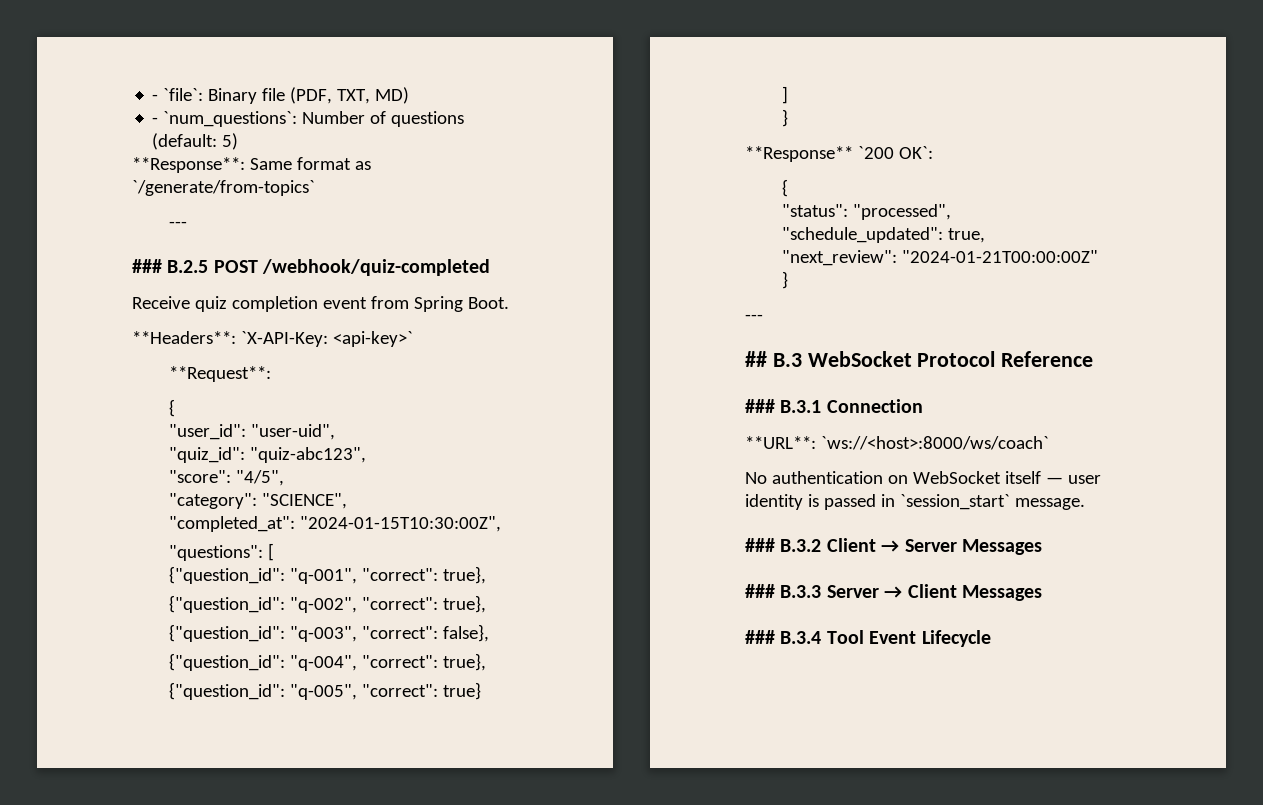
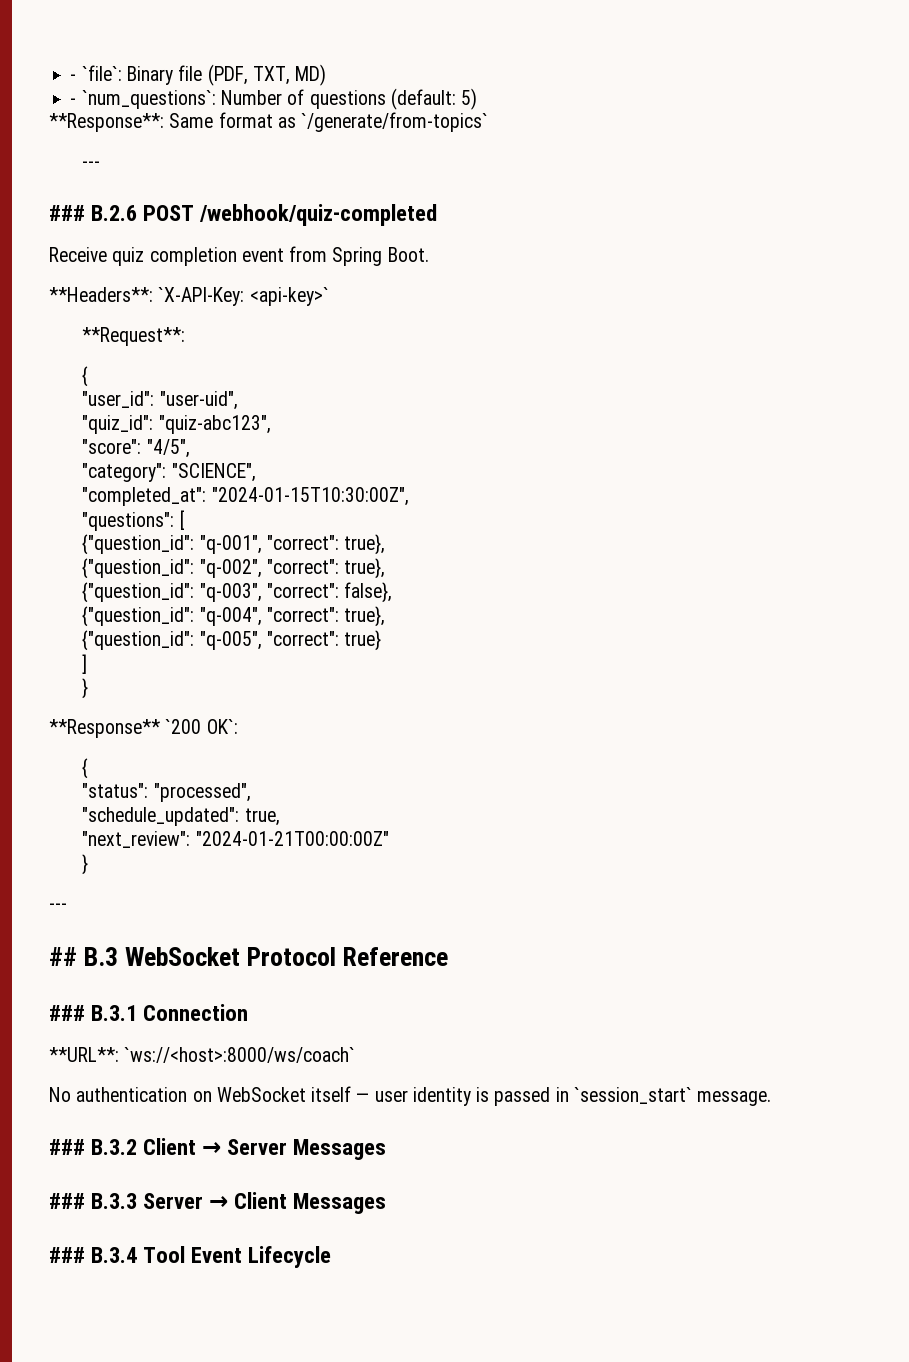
[167,260,209,273] B.2.5 -> [91,205,138,221] B.2.6

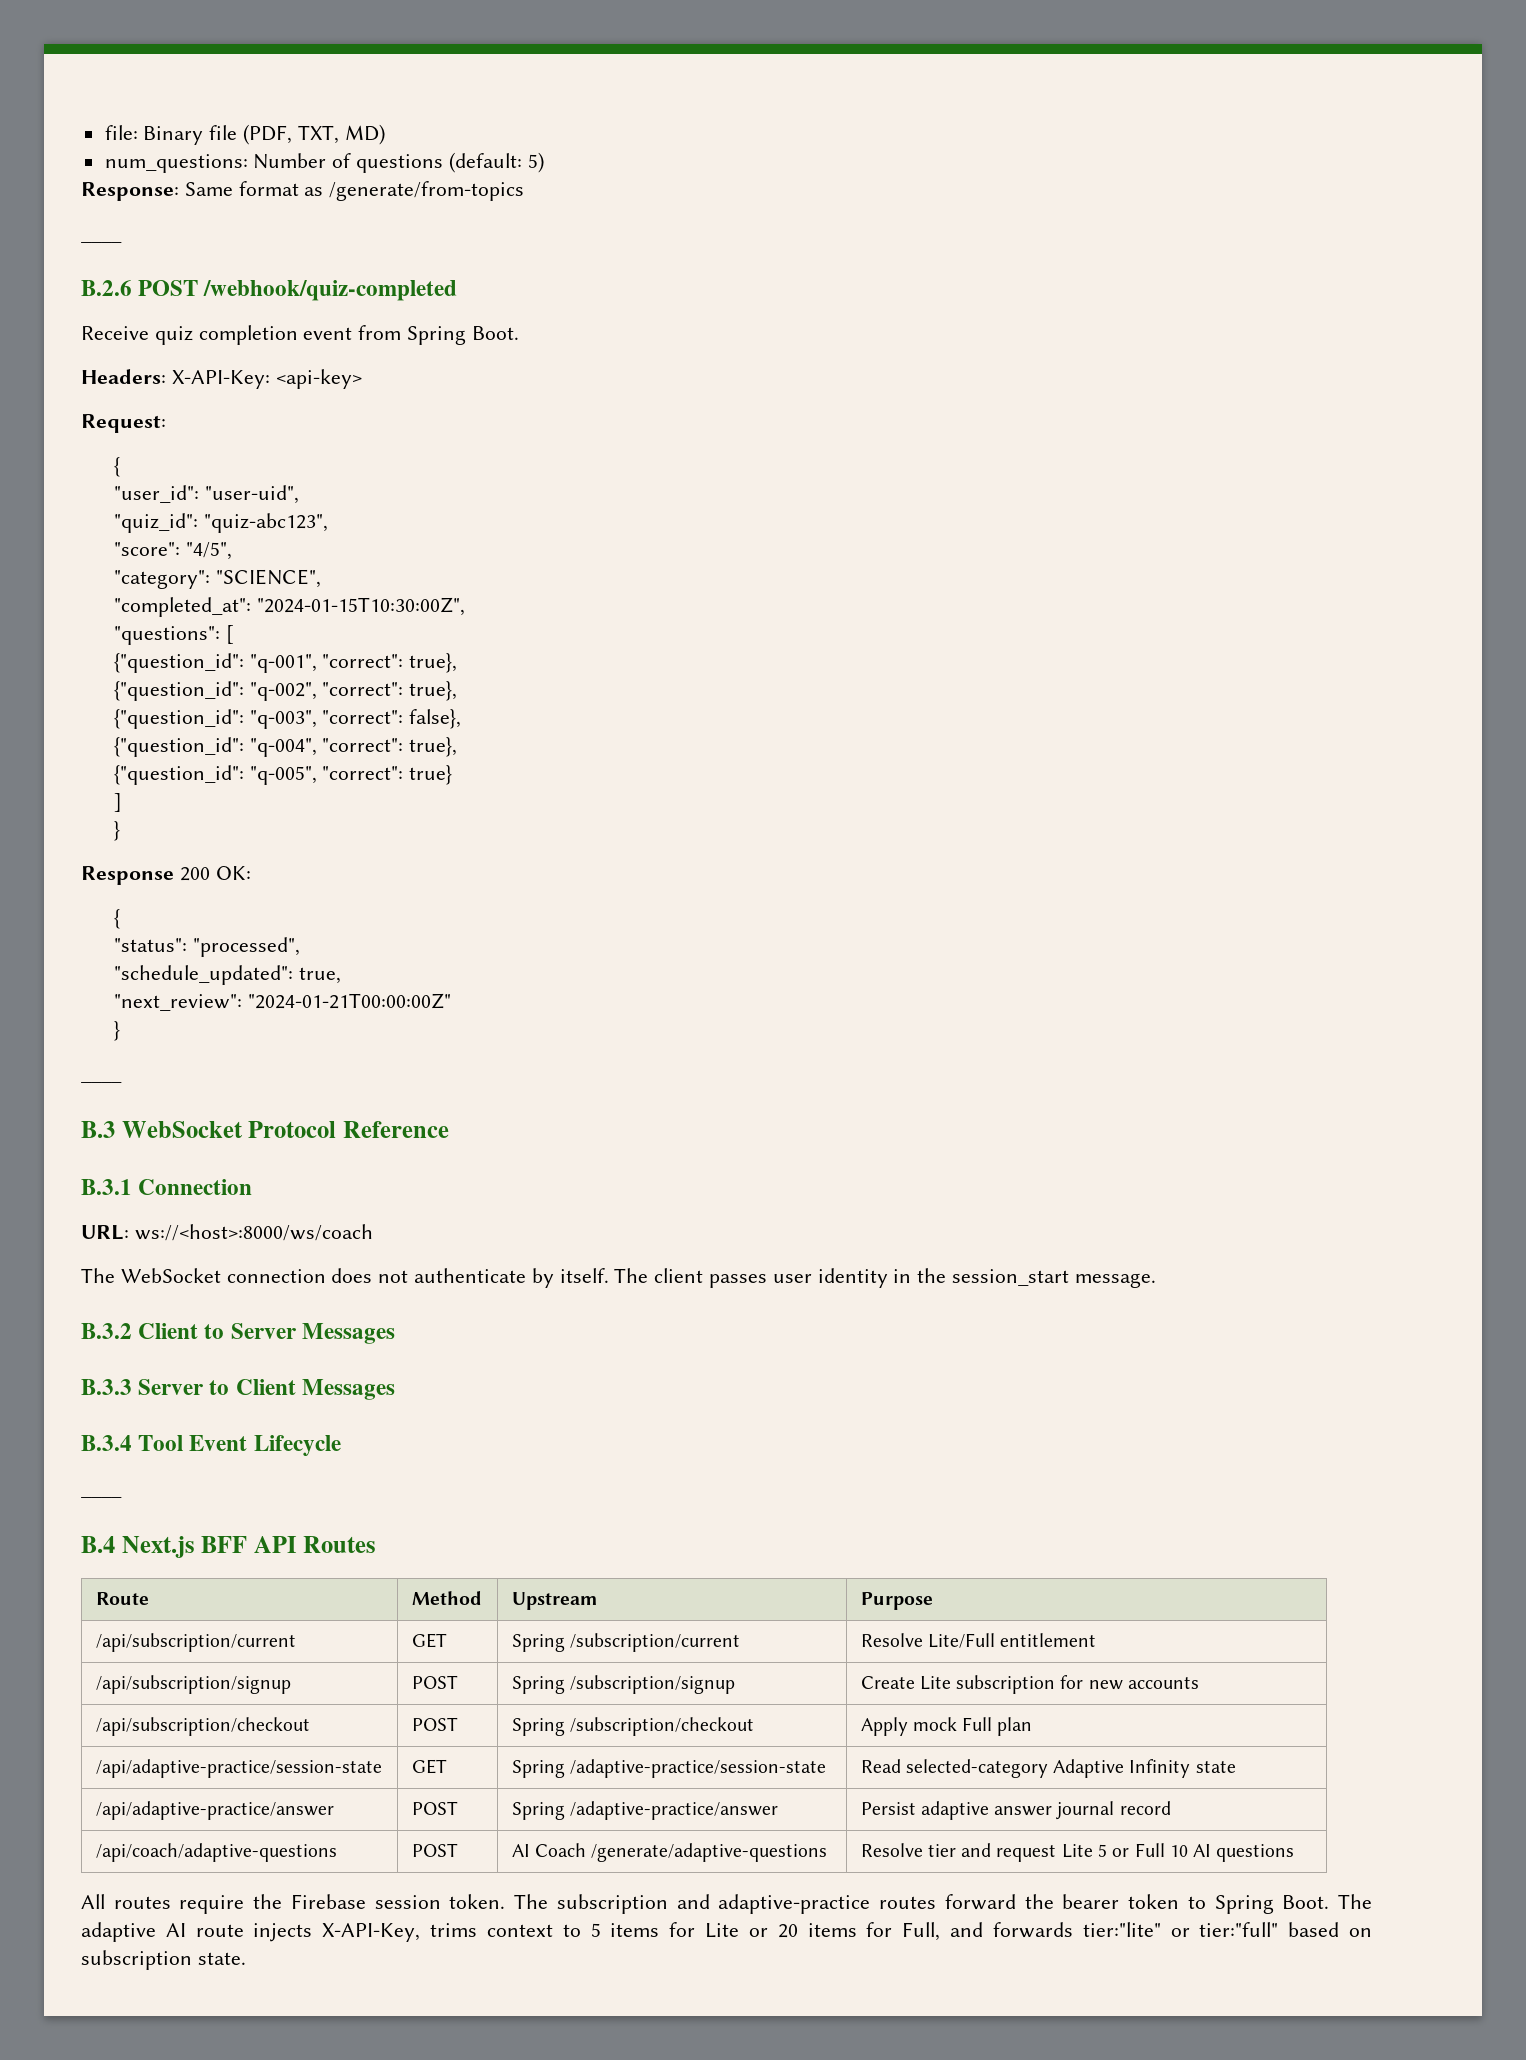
[70,65,122,81] - `file`: -> [104,125,138,140] file:
[70,90,216,109] - `num_questions`: -> [104,154,248,173] num_questions:
[49,113,164,132] **Response**: -> [81,182,179,201] Response:
[301,112,489,132] [82,161,101,168] [49,205,85,221] `/generate/from-topics` // --- // ### -> [329,181,525,201] [81,240,122,243] /generate/from-topics // ____ //
[49,287,329,306] [82,327,186,346] **Headers**: `X-API-Key: <api-key>` // **Request**: -> [81,369,362,389] [81,414,166,433] Headers: X-API-Key: <api-key> // Request:
[49,719,238,738] **Response** `200 OK`: -> [81,866,251,885] Response 200 OK:
[49,903,67,910] [49,947,77,966] --- // ## -> [81,1080,122,1083] ____ //
[49,1005,85,1021] ### -> (449, 1129) none
[49,1047,356,1063] [49,1086,692,1106] **URL**: `ws://<host>:8000/ws/coach` // No authentication on WebSocket itself — user identity is passed in `session_start` -> [81,1224,373,1241] [81,1268,1070,1288] URL: ws://<host>:8000/ws/coach // The WebSocket connection does not authenticate by itself. The client passes user identity in the session_start
[49,1139,85,1155] ### -> (1156, 1280) none
[202,1142,222,1155] → -> [204,1324,225,1339] to
[49,1193,85,1209] ### -> (395, 1333) none
[209,1196,229,1209] → -> [209,1380,230,1395] to
[49,1247,85,1263] ### -> (395, 1389) none
(332, 1257) none -> [81,1495,122,1498] [81,1536,377,1558] [95,1592,149,1605] [411,1591,482,1605] [511,1592,597,1610] [860,1592,933,1610] [95,1633,296,1652] [411,1633,447,1648] [511,1633,740,1652] [860,1633,1097,1648] [95,1675,291,1694] [411,1675,458,1689] [511,1675,735,1694] [860,1675,1200,1694] [95,1717,310,1736] [411,1717,458,1731] [511,1717,754,1736] [860,1717,1033,1736] [95,1759,382,1778] [411,1759,447,1774] [511,1759,826,1778] [860,1759,1236,1778] [95,1801,334,1820] [411,1801,458,1815] [511,1801,778,1820] [860,1801,1171,1820] [95,1843,337,1862] [411,1843,458,1857] [511,1843,828,1862] [860,1843,1295,1862] [81,1894,1372,1914] [81,1922,1373,1942] [81,1950,246,1970] // ____ // B.4 Next.js BFF API Routes // Route | Method | Upstream | Purpose // /api/subscription/current | GET | Spring /subscription/current | Resolve Lite/Full entitlement // /api/subscription/signup | POST | Spring /subscription/signup | Create Lite subscription for new accounts // /api/subscription/checkout | POST | Spring /subscription/checkout | Apply mock Full plan // /api/adaptive-practice/session-state | GET | Spring /adaptive-practice/session-state | Read selected-category Adaptive Infinity state // /api/adaptive-practice/answer | POST | Spring /adaptive-practice/answer | Persist adaptive answer journal record // /api/coach/adaptive-questions | POST | AI Coach /generate/adaptive-questions | Resolve tier and request Lite 5 or Full 10 AI questions // All routes require the Firebase session token. The subscription and adaptive-practice routes forward the bearer token to Spring Boot. The adaptive AI route injects X-API-Key, trims context to 5 items for Lite or 20 items for Full, and forwards tier:"lite" or tier:"full" based on subscription state.

